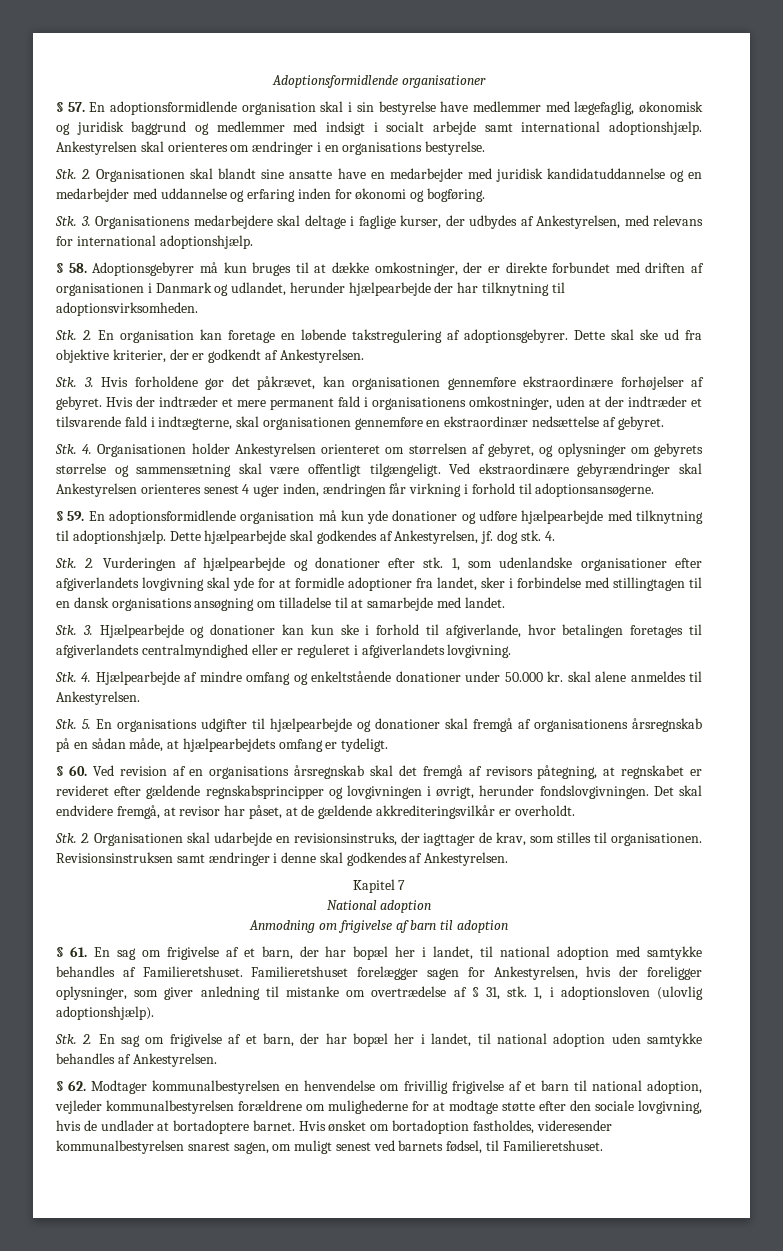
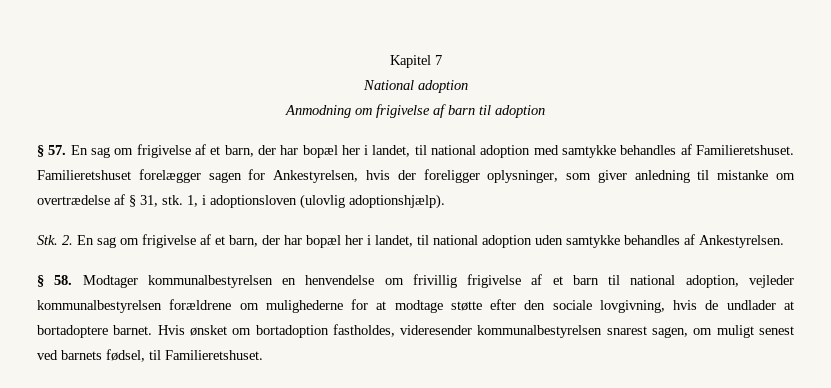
[272,75,486,88] [56,101,703,115] [56,121,702,135] [56,141,486,155] [55,168,702,182] [56,188,486,202] [55,215,703,229] [56,235,253,249] [56,262,704,276] [56,282,565,296] [56,302,198,316] [55,329,702,343] [56,349,364,363] [55,376,704,390] [56,396,702,410] [56,416,664,430] [55,443,703,457] [56,463,703,477] [56,483,655,497] [56,510,703,524] [56,530,555,544] [55,557,702,571] [56,577,702,591] [56,597,505,611] [55,624,702,638] [56,644,512,658] [55,671,702,685] [56,691,140,705] [55,718,702,732] [56,738,389,752] [56,765,702,779] [56,785,702,799] [56,805,575,819] [55,832,703,846] [56,852,509,866] Adoptionsformidlende organisationer // § 57. En adoptionsformidlende organisation skal i sin bestyrelse have medlemmer med lægefaglig, økonomisk og juridisk baggrund og medlemmer med indsigt i socialt arbejde samt international adoptionshjælp. Ankestyrelsen skal orienteres om ændringer i en organisations bestyrelse. // Stk. 2. Organisationen skal blandt sine ansatte have en medarbejder med juridisk kandidatuddannelse og en medarbejder med uddannelse og erfaring inden for økonomi og bogføring. // Stk. 3. Organisationens medarbejdere skal deltage i faglige kurser, der udbydes af Ankestyrelsen, med relevans for international adoptionshjælp. // § 58. Adoptionsgebyrer må kun bruges til at dække omkostninger, der er direkte forbundet med driften af organisationen i Danmark og udlandet, herunder hjælpearbejde der har tilknytning til adoptionsvirksomheden. // Stk. 2. En organisation kan foretage en løbende takstregulering af adoptionsgebyrer. Dette skal ske ud fra objektive kriterier, der er godkendt af Ankestyrelsen. // Stk. 3. Hvis forholdene gør det påkrævet, kan organisationen gennemføre ekstraordinære forhøjelser af gebyret. Hvis der indtræder et mere permanent fald i organisationens omkostninger, uden at der indtræder et tilsvarende fald i indtægterne, skal organisationen gennemføre en ekstraordinær nedsættelse af gebyret. // Stk. 4. Organisationen holder Ankestyrelsen orienteret om størrelsen af gebyret, og oplysninger om gebyrets størrelse og sammensætning skal være offentligt tilgængeligt. Ved ekstraordinære gebyrændringer skal Ankestyrelsen orienteres senest 4 uger inden, ændringen får virkning i forhold til adoptionsansøgerne. // § 59. En adoptionsformidlende organisation må kun yde donationer og udføre hjælpearbejde med tilknytning til adoptionshjælp. Dette hjælpearbejde skal godkendes af Ankestyrelsen, jf. dog stk. 4. // Stk. 2. Vurderingen af hjælpearbejde og donationer efter stk. 1, som udenlandske organisationer efter afgiverlandets lovgivning skal yde for at formidle adoptioner fra landet, sker i forbindelse med stillingtagen til en dansk organisations ansøgning om tilladelse til at samarbejde med landet. // Stk. 3. Hjælpearbejde og donationer kan kun ske i forhold til afgiverlande, hvor betalingen foretages til afgiverlandets centralmyndighed eller er reguleret i afgiverlandets lovgivning. // Stk. 4. Hjælpearbejde af mindre omfang og enkeltstående donationer under 50.000 kr. skal alene anmeldes til Ankestyrelsen. // Stk. 5. En organisations udgifter til hjælpearbejde og donationer skal fremgå af organisationens årsregnskab på en sådan måde, at hjælpearbejdets omfang er tydeligt. // § 60. Ved revision af en organisations årsregnskab skal det fremgå af revisors påtegning, at regnskabet er revideret efter gældende regnskabsprincipper og lovgivningen i øvrigt, herunder fondslovgivningen. Det skal endvidere fremgå, at revisor har påset, at de gældende akkrediteringsvilkår er overholdt. // Stk. 2. Organisationen skal udarbejde en revisionsinstruks, der iagttager de krav, som stilles til organisationen. Revisionsinstruksen samt ændringer i denne skal godkendes af Ankestyrelsen. // -> (389, 61) none
[69,946,87,957] 61. -> [48,145,67,155] 57.
[68,1080,87,1091] 62. -> [54,275,73,285] 58.

